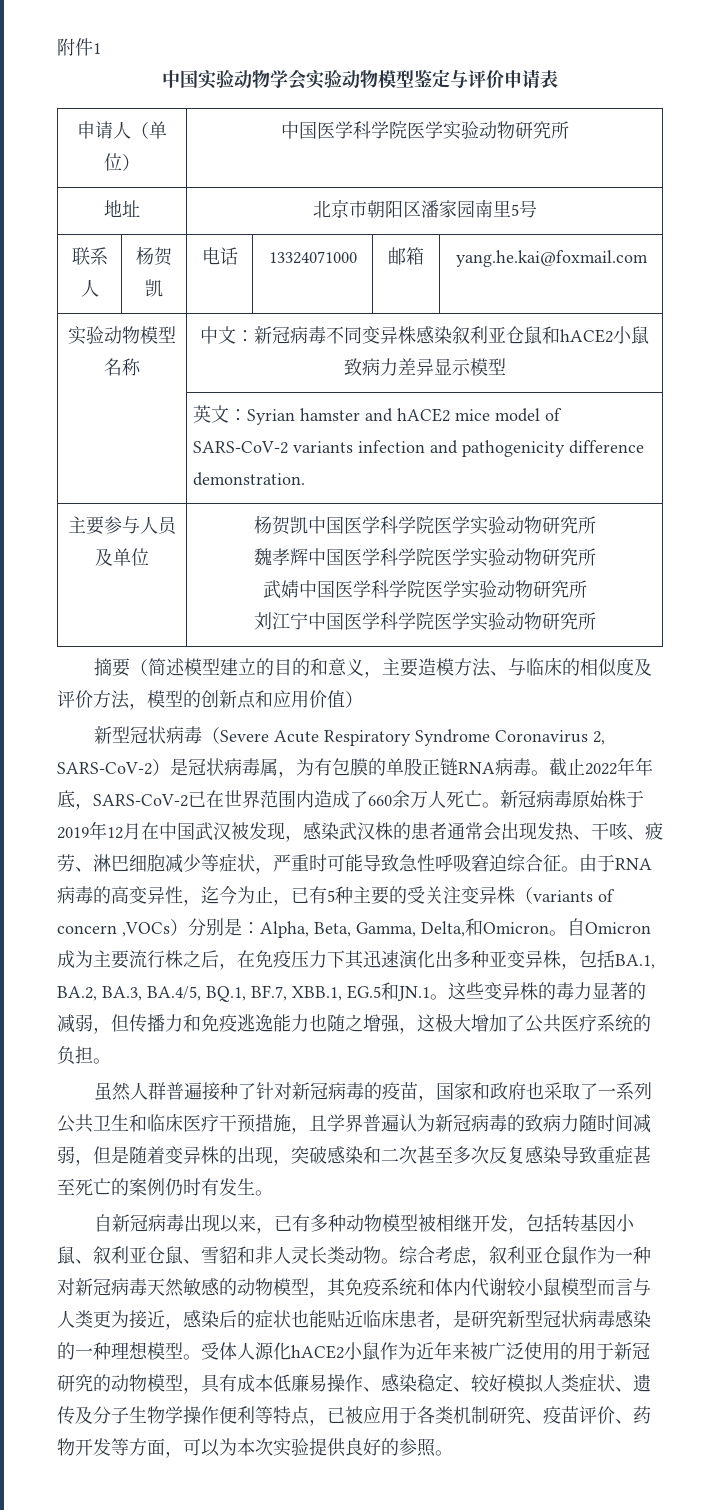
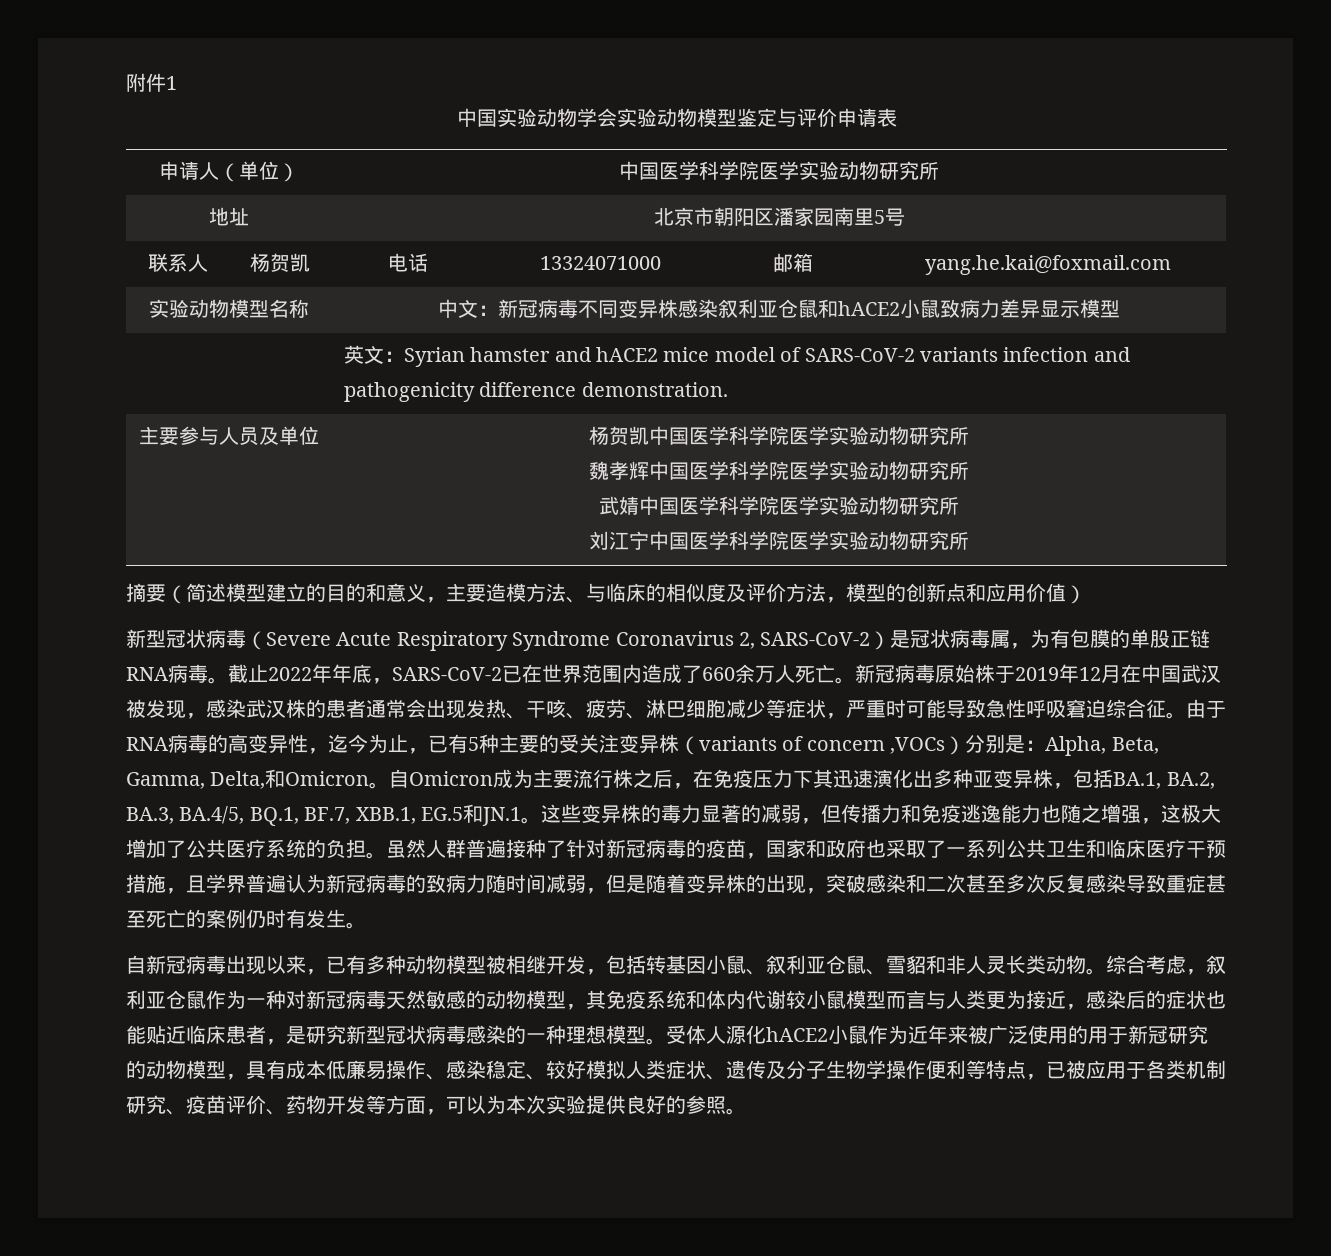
(111, 1061) // -> (386, 855) none

